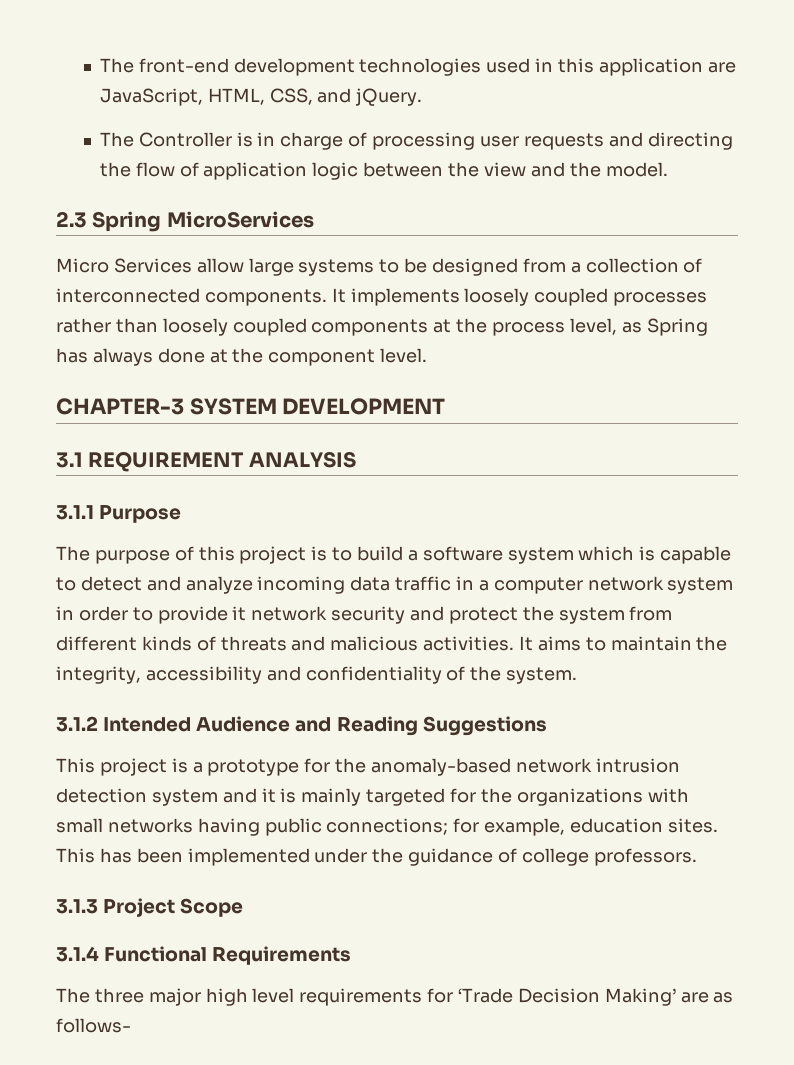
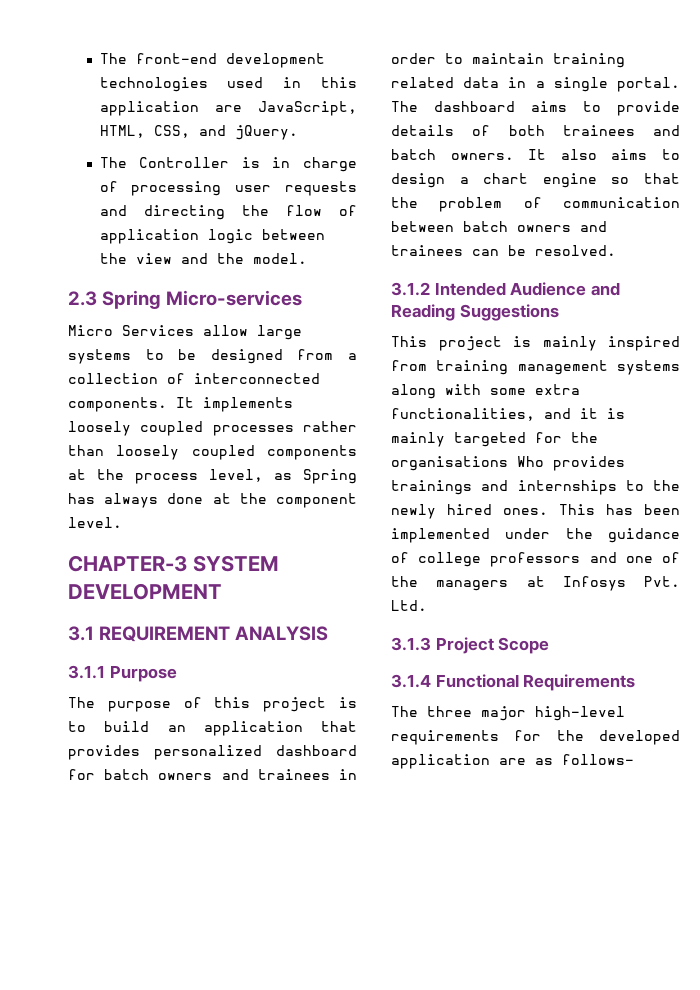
[166,211,314,228] MicroServices -> [166,290,303,306] Micro-services
[407,546,732,564] [56,576,734,594] [56,606,673,624] [56,636,728,651] [56,666,578,684] a software system which is capable to detect and analyze incoming data traffic in a computer network system in order to provide it network security and protect the system from different kinds of threats and malicious activities. It aims to maintain the integrity, accessibility and confidentiality of the system. -> [167,721,357,736] [68,745,357,760] [68,769,357,780] [391,53,625,68] [391,77,680,92] [391,101,680,116] [391,125,680,136] [391,149,680,160] [391,173,680,188] [391,197,680,212] [391,221,607,232] [391,245,616,256] an application that provides personalized dashboard for batch owners and trainees in order to maintain training related data in a single portal. The dashboard aims to provide details of both trainees and batch owners. It also aims to design a chart engine so that the problem of communication between batch owners and trainees can be resolved.
[192,758,680,776] [56,788,218,806] a prototype for the anomaly-based network intrusion detection system -> [542,336,680,351] [391,360,680,375] [391,384,580,399] [391,408,535,421] mainly inspired from training management systems along with some extra functionalities,
[516,788,689,806] [56,818,718,836] organizations with small networks having public connections; for example, education sites. -> [391,456,625,471] [391,480,680,495] [391,504,548,519] organisations Who provides trainings and internships to the newly hired ones.
[593,848,697,866] professors. -> [490,552,680,567] [391,576,680,591] [391,600,427,611] professors and one of the managers at Infosys Pvt. Ltd.
[205,988,676,1006] high level requirements for ‘Trade Decision Making’ -> [535,706,625,721] [391,730,680,745] [391,754,490,769] high-level requirements for the developed application

